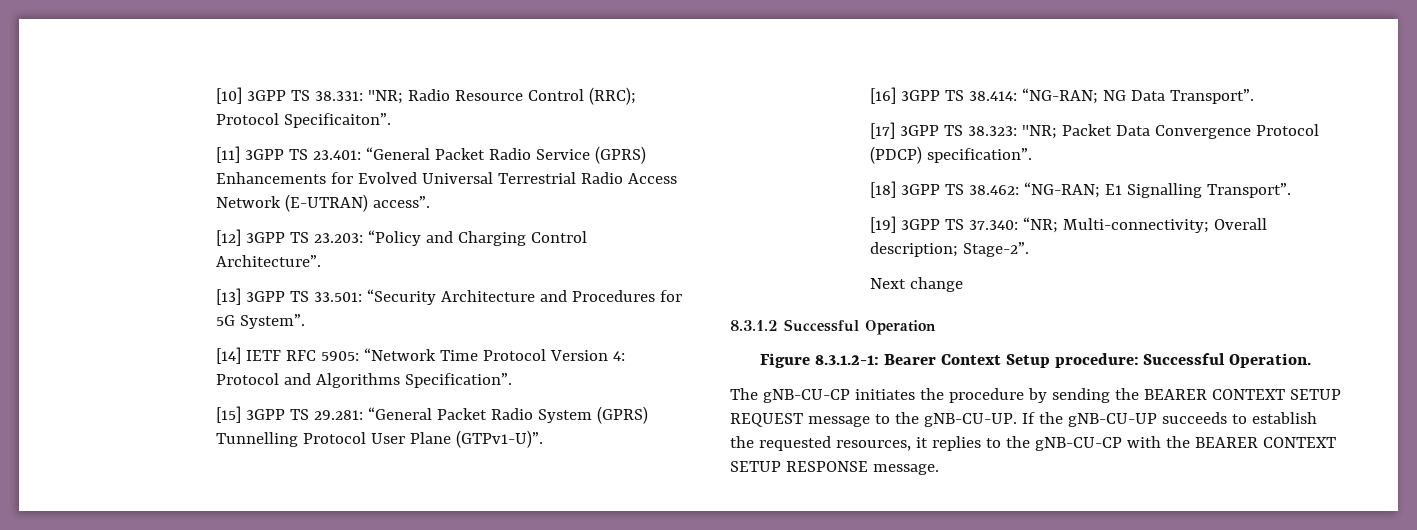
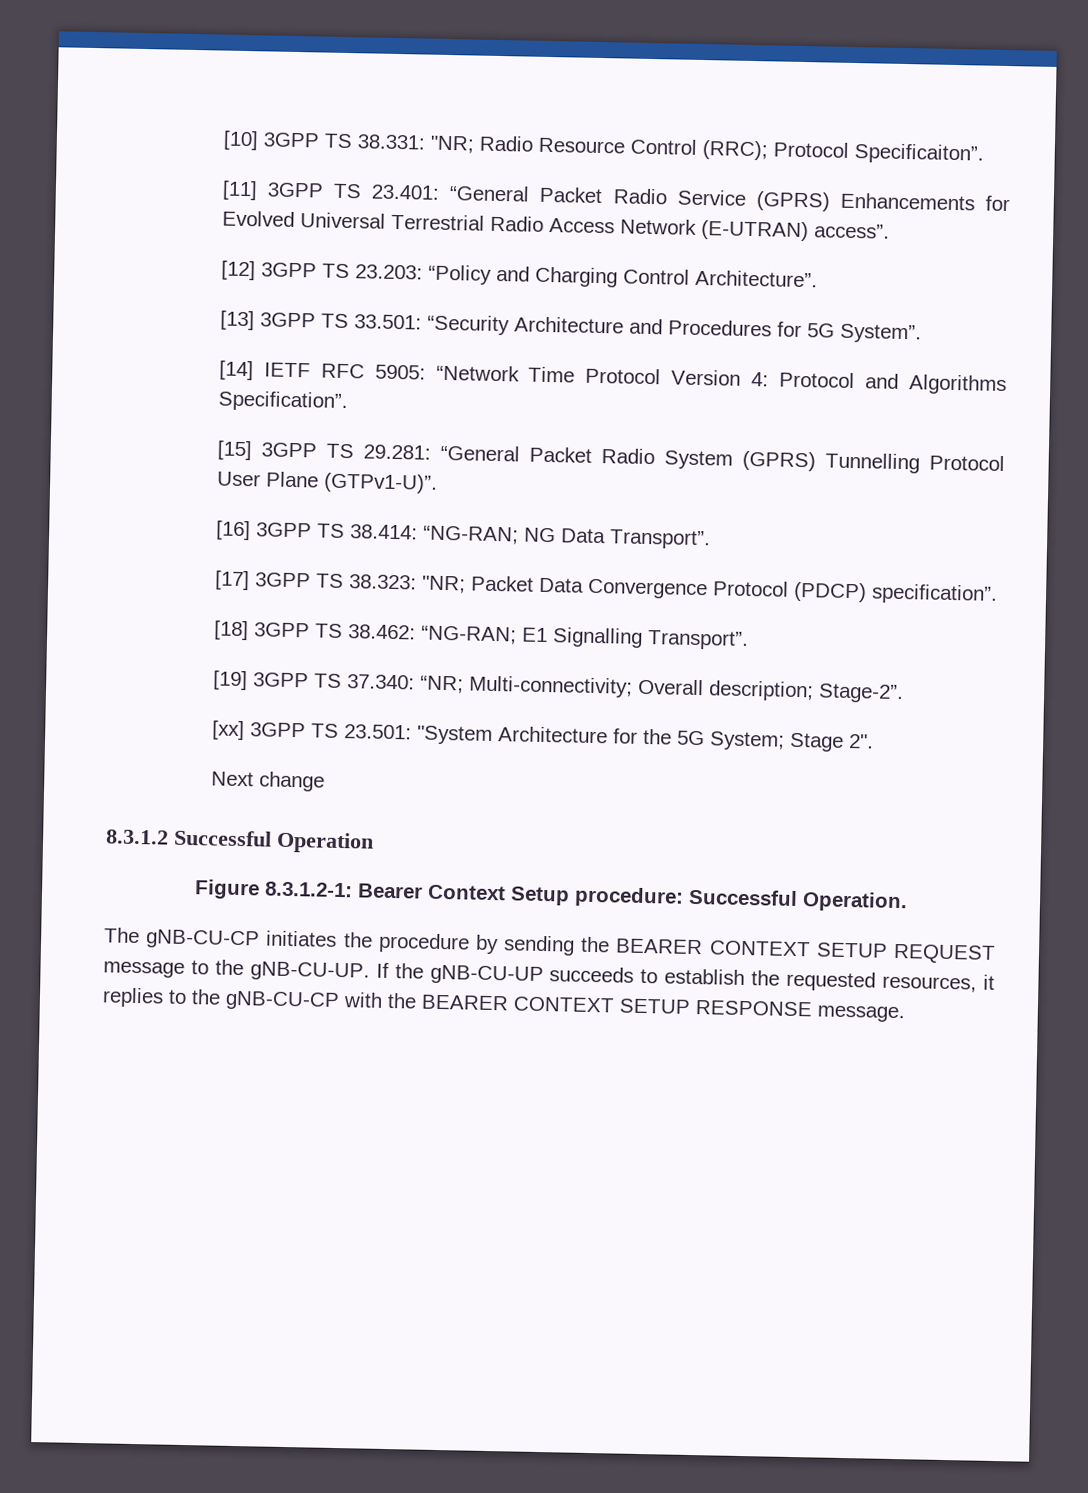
(1029, 249) none -> [211,720,874,752] // [xx] 3GPP TS 23.501: "System Architecture for the 5G System; Stage 2".

